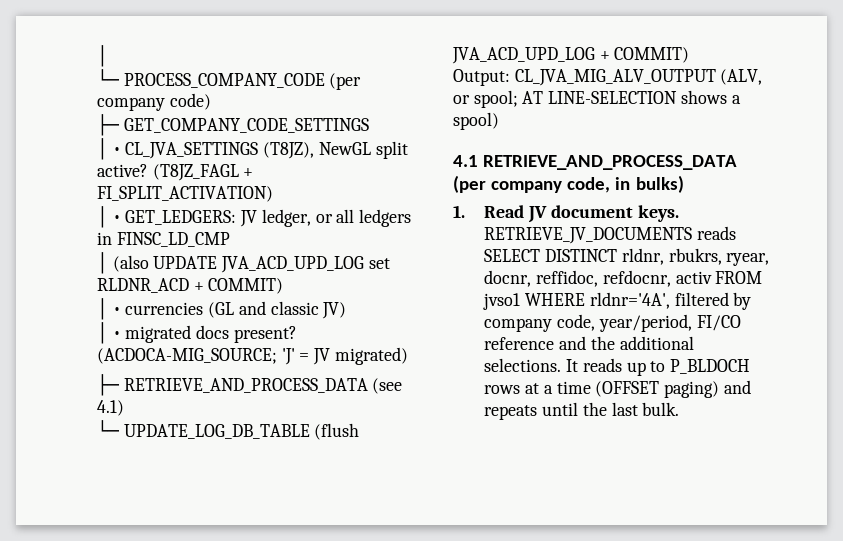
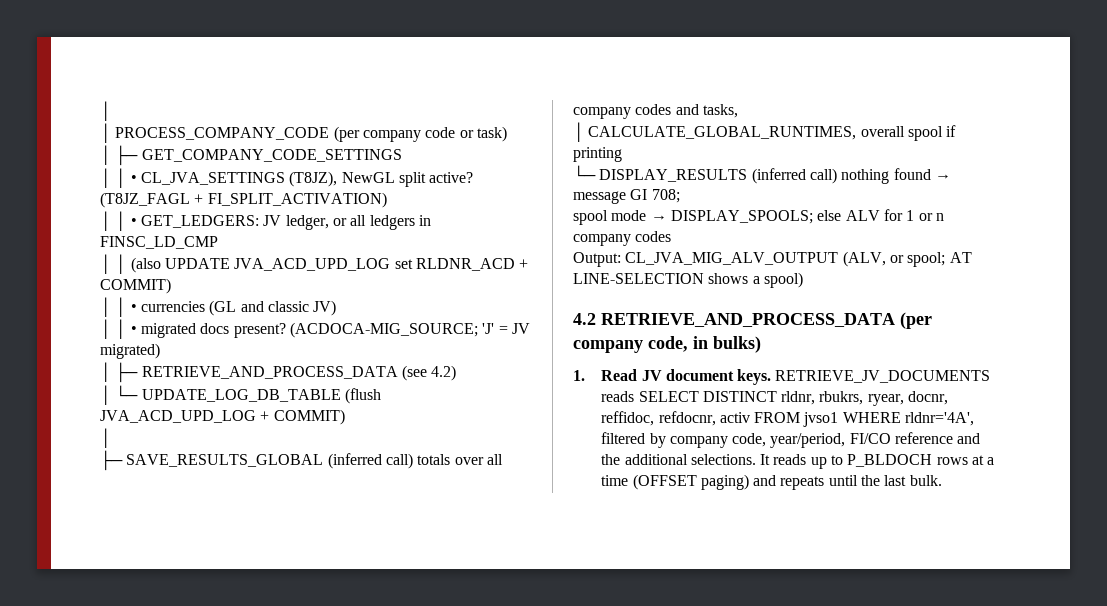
[97,45,108,67] [97,69,120,86] │ // └─ -> [100,101,111,121] [100,123,111,143] │ // │
[169,93,211,110] code) // -> [425,126,507,142] [100,145,111,165] code or task) // │
(108, 149) none -> [115,168,127,188] │
(108, 217) none -> [115,211,127,231] │
(108, 263) none -> [115,254,127,274] │
(108, 309) none -> [115,297,127,317] │
(108, 333) none -> [115,319,127,339] │
(408, 356) none -> [100,362,111,382] │
[97,400,124,416] 4.1) // -> [431,365,457,381] [100,385,111,405] 4.2) // │
(690, 55) none -> [100,428,111,448] [100,450,503,471] [573,104,738,119] [573,122,957,142] [573,147,622,162] [573,165,951,184] [573,189,680,204] [573,209,944,225] [573,231,672,246] // │ // ├─ SAVE_RESULTS_GLOBAL (inferred call) totals over all company codes and tasks, // │ CALCULATE_GLOBAL_RUNTIMES, overall spool if printing // └─ DISPLAY_RESULTS (inferred call) nothing found → message GI 708; // spool mode → DISPLAY_SPOOLS; else ALV for 1 or n company codes
[453,155,478,167] 4.1 -> [573,313,596,325] 4.2

